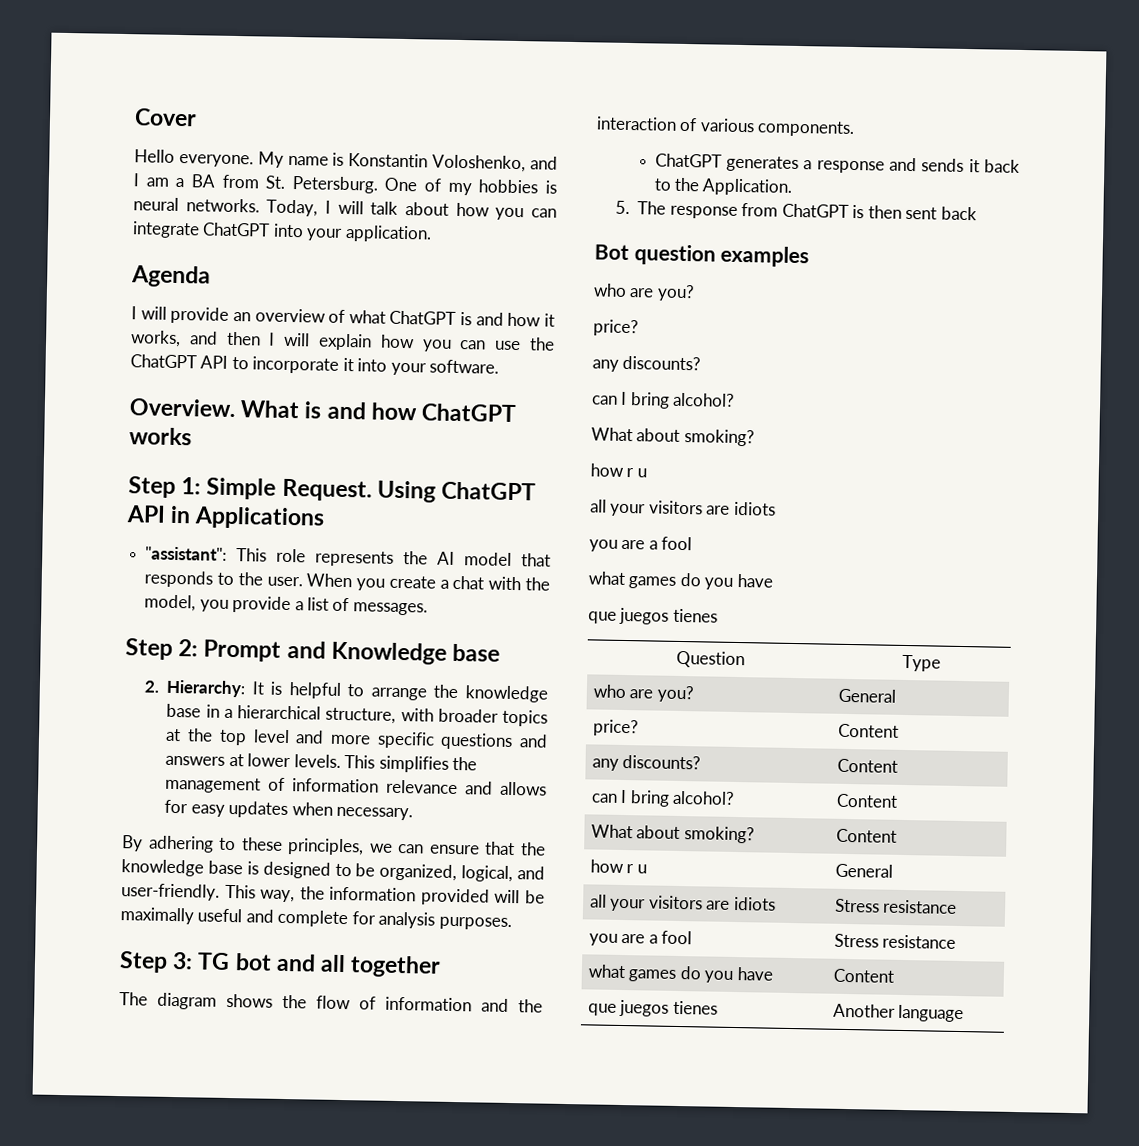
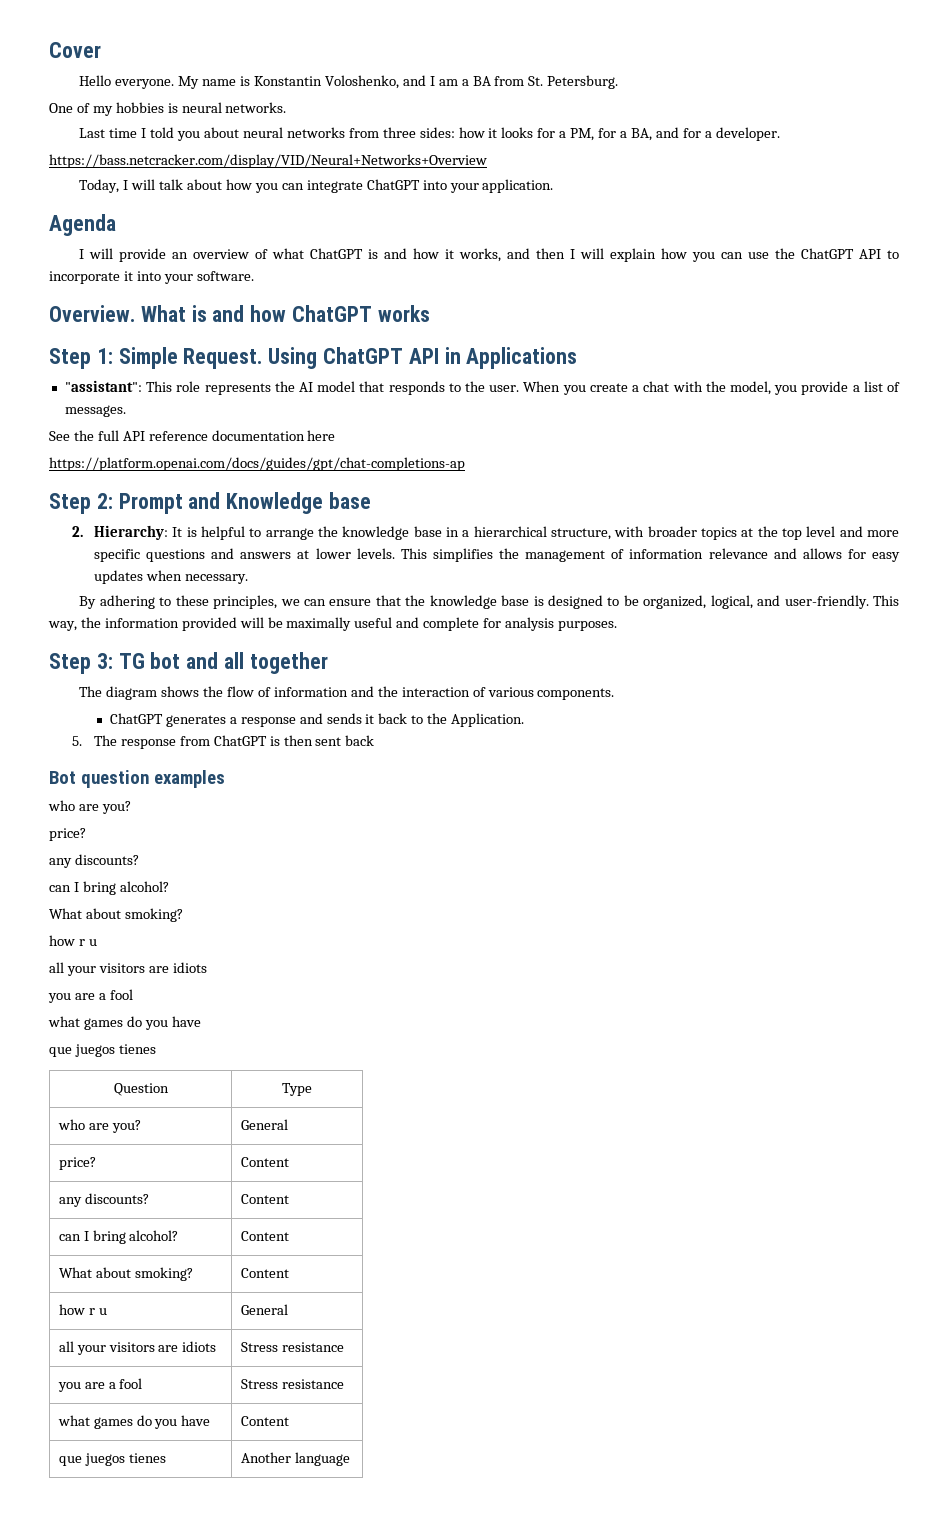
(379, 184) none -> (619, 82) //
(260, 205) none -> [79,127,780,141] [49,154,487,168] // Last time I told you about neural networks from three sides: how it looks for a PM, for a BA, and for a developer. // https://bass.netcracker.com/display/VID/Neural+Networks+Overview //
(428, 609) none -> [49,430,336,441] [49,457,465,471] // See the full API reference documentation here // https://platform.openai.com/docs/guides/gpt/chat-completions-ap

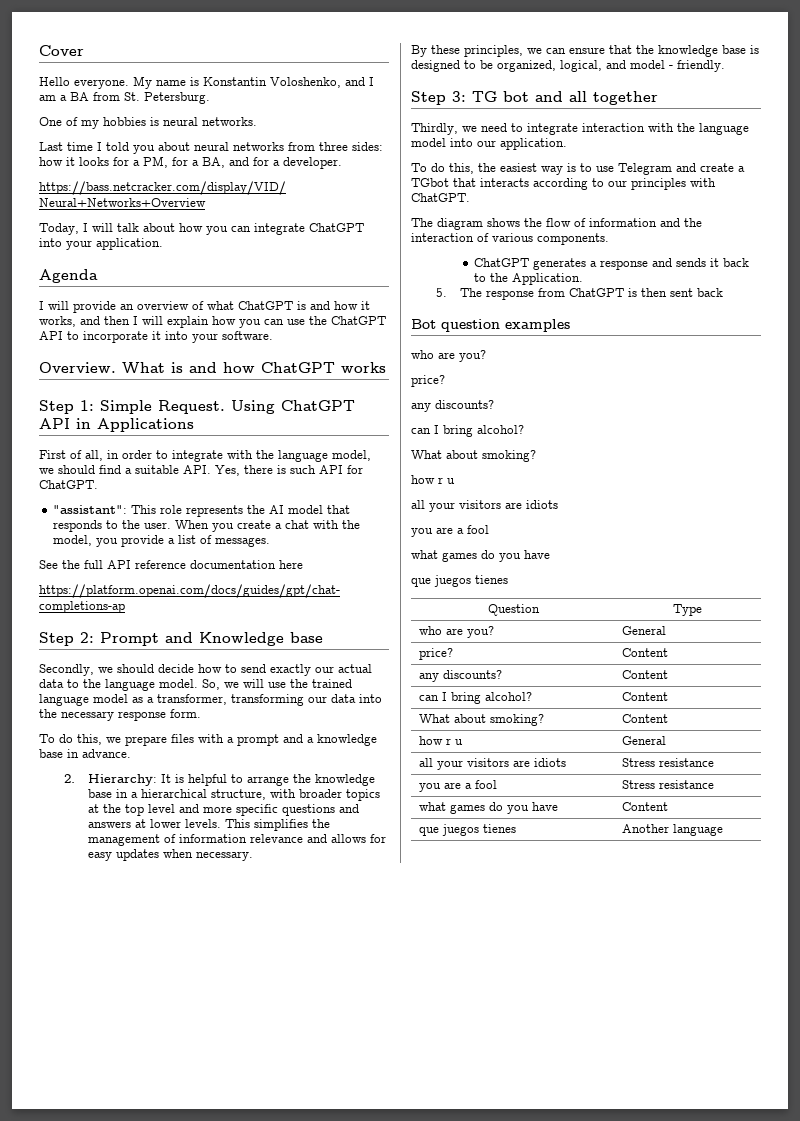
(578, 358) none -> [39,450,371,462] [39,465,363,476] [39,480,98,489] // First of all, in order to integrate with the language model, we should find a suitable API. Yes, there is such API for ChatGPT.
(372, 500) none -> [39,664,372,676] [39,679,352,691] [39,694,382,706] [39,709,201,721] [39,734,377,746] [39,749,131,758] // Secondly, we should decide how to send exactly our actual data to the language model. So, we will use the trained language model as a transformer, transforming our data into the necessary response form. // To do this, we prepare files with a prompt and a knowledge base in advance.
[99,595,172,609] adhering to -> (427, 51) none
[784,595,900,609] [48,617,617,631] user-friendly. This way, the information provided will be maximally useful and complete for analysis purposes. -> [630,60,725,72] model - friendly.
(328, 663) none -> [411,123,749,135] [411,138,567,150] [411,163,745,175] [411,178,716,190] [411,193,470,202] // Thirdly, we need to integrate interaction with the language model into our application. // To do this, the easiest way is to use Telegram and create a TGbot that interacts according to our principles with ChatGPT.

